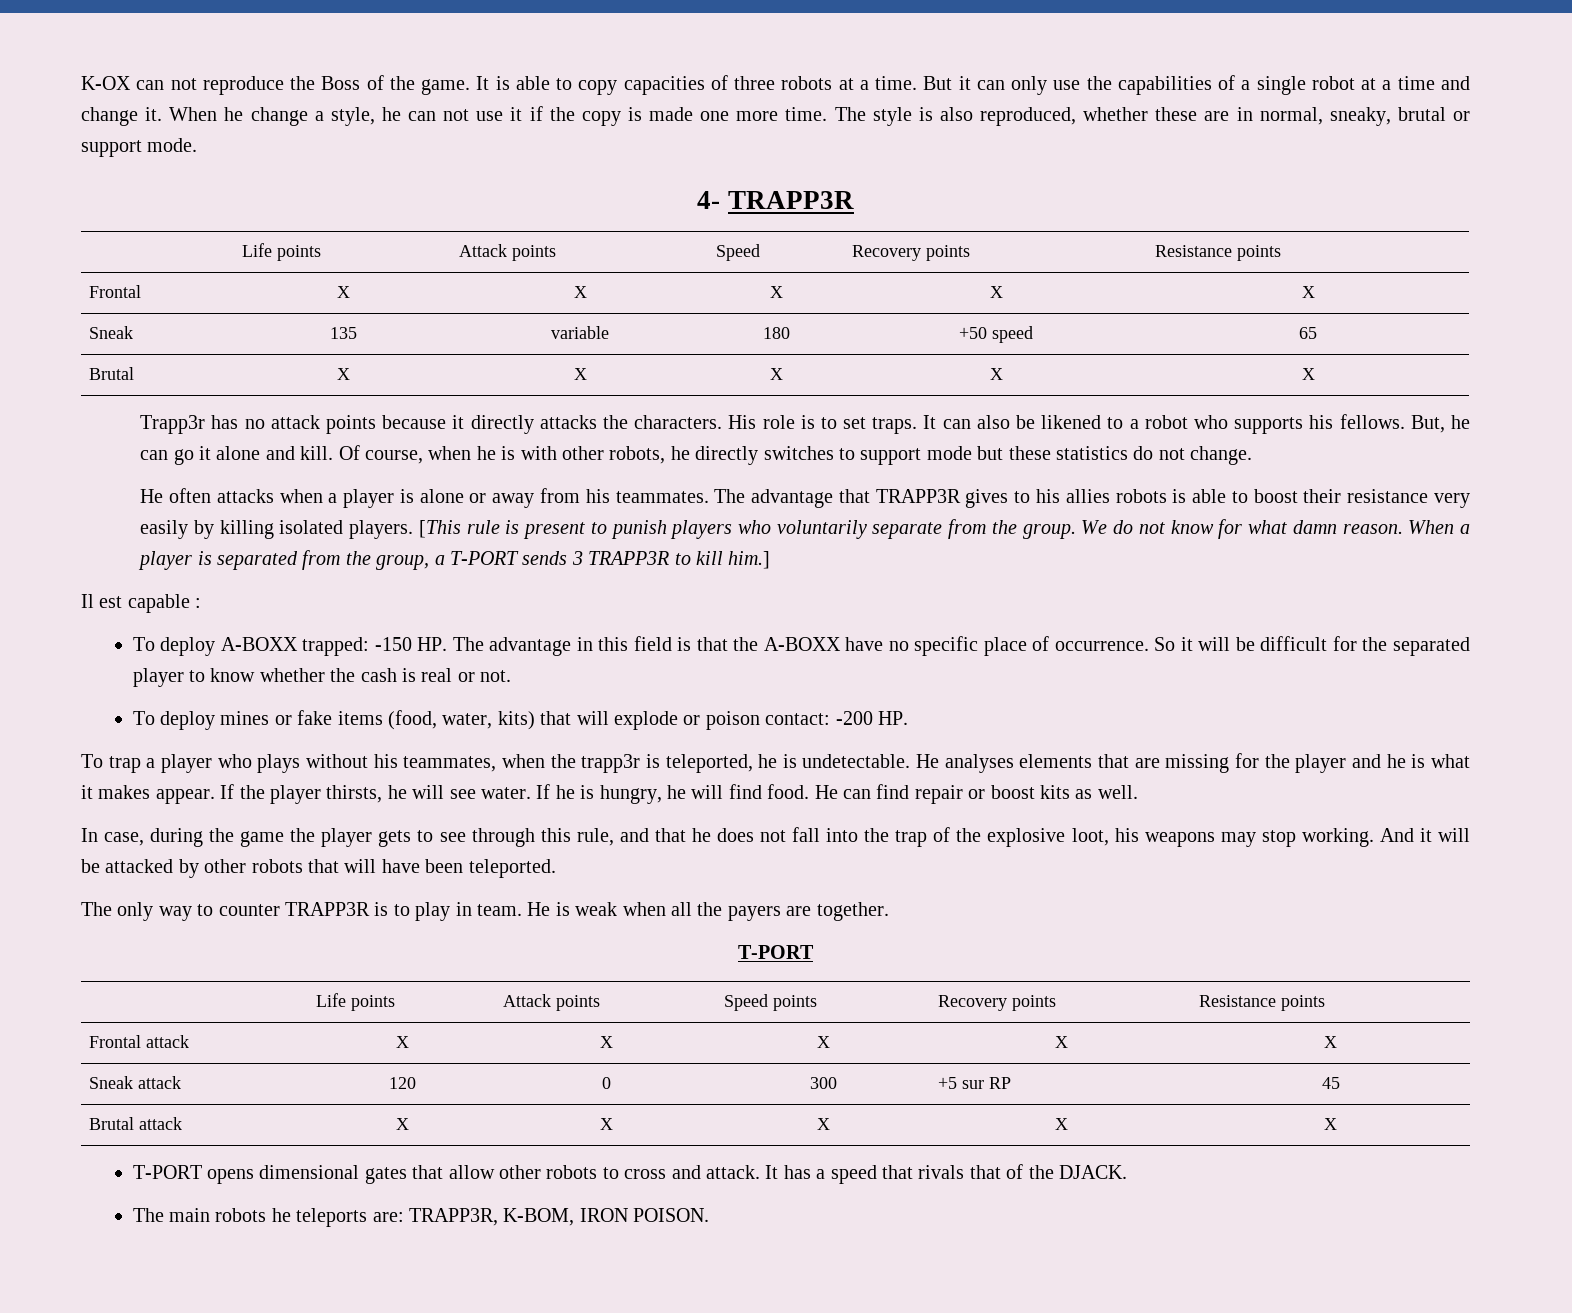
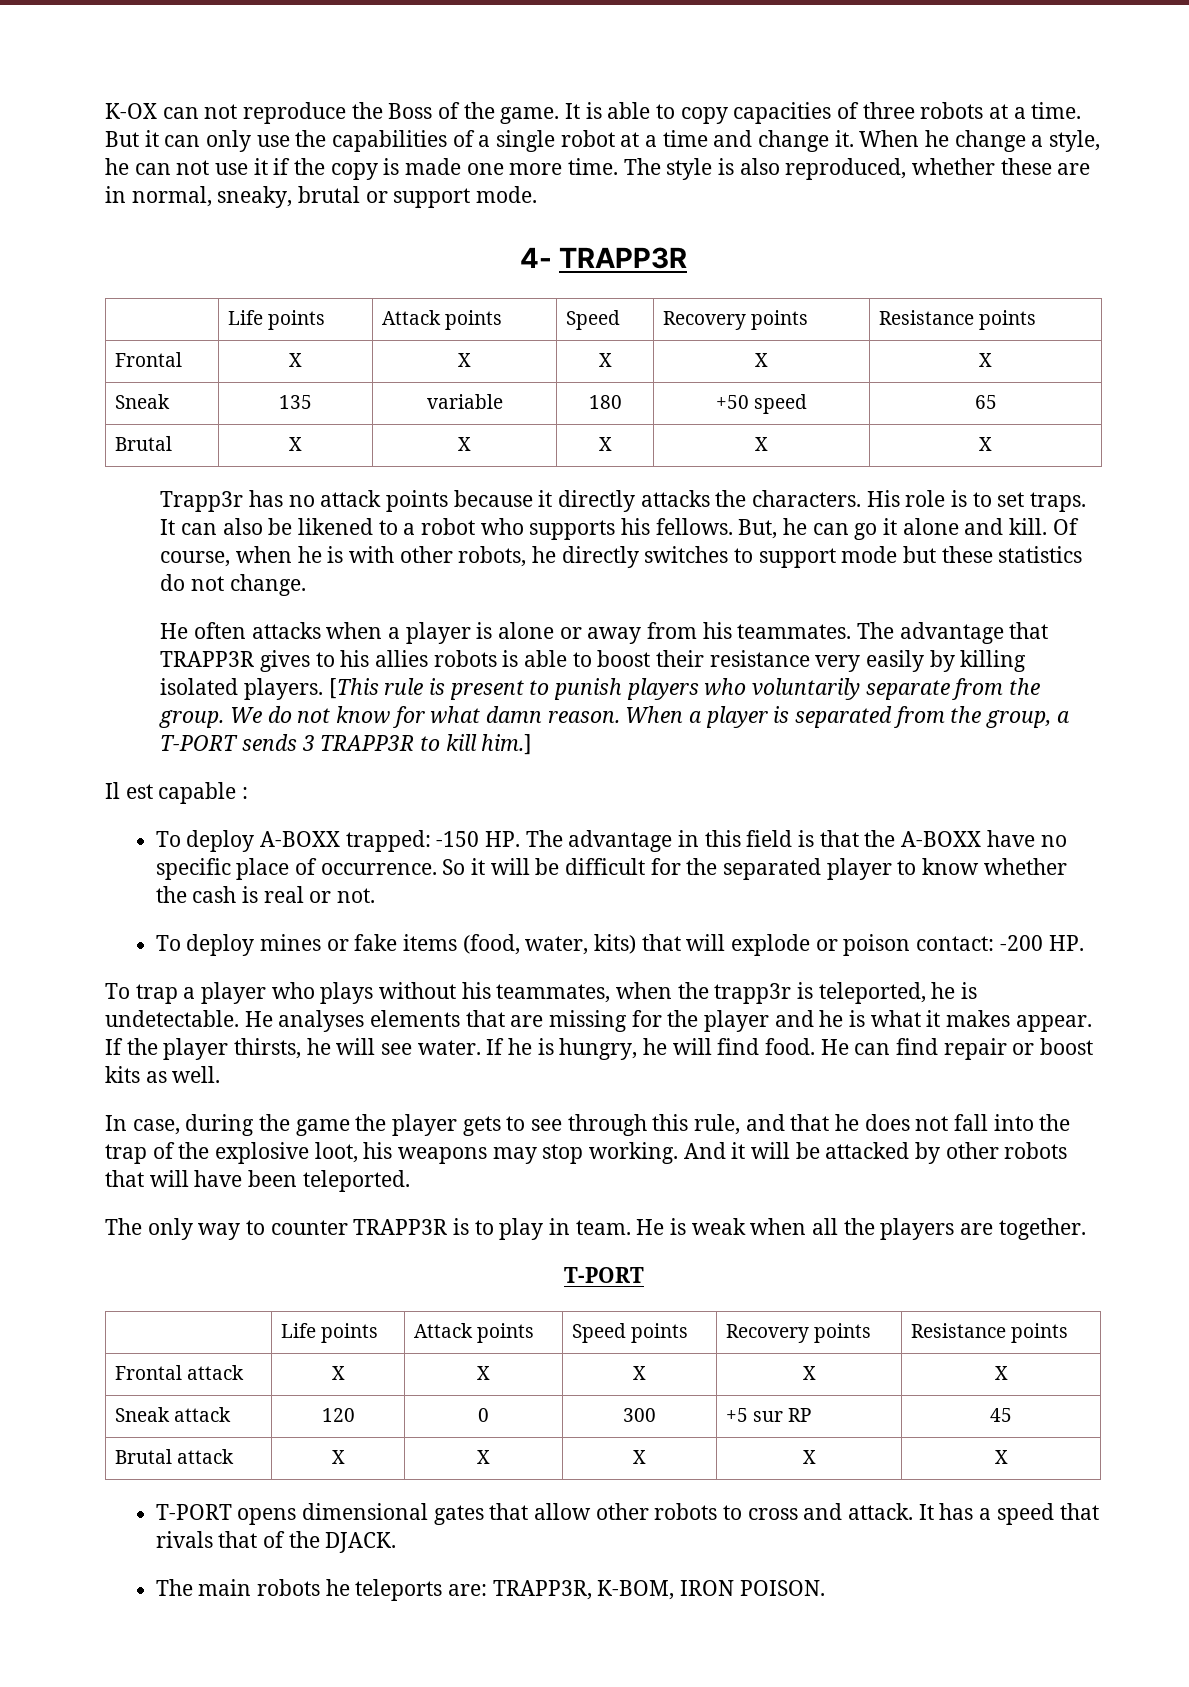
[727,906,781,921] payers -> [880,1218,955,1240] players

